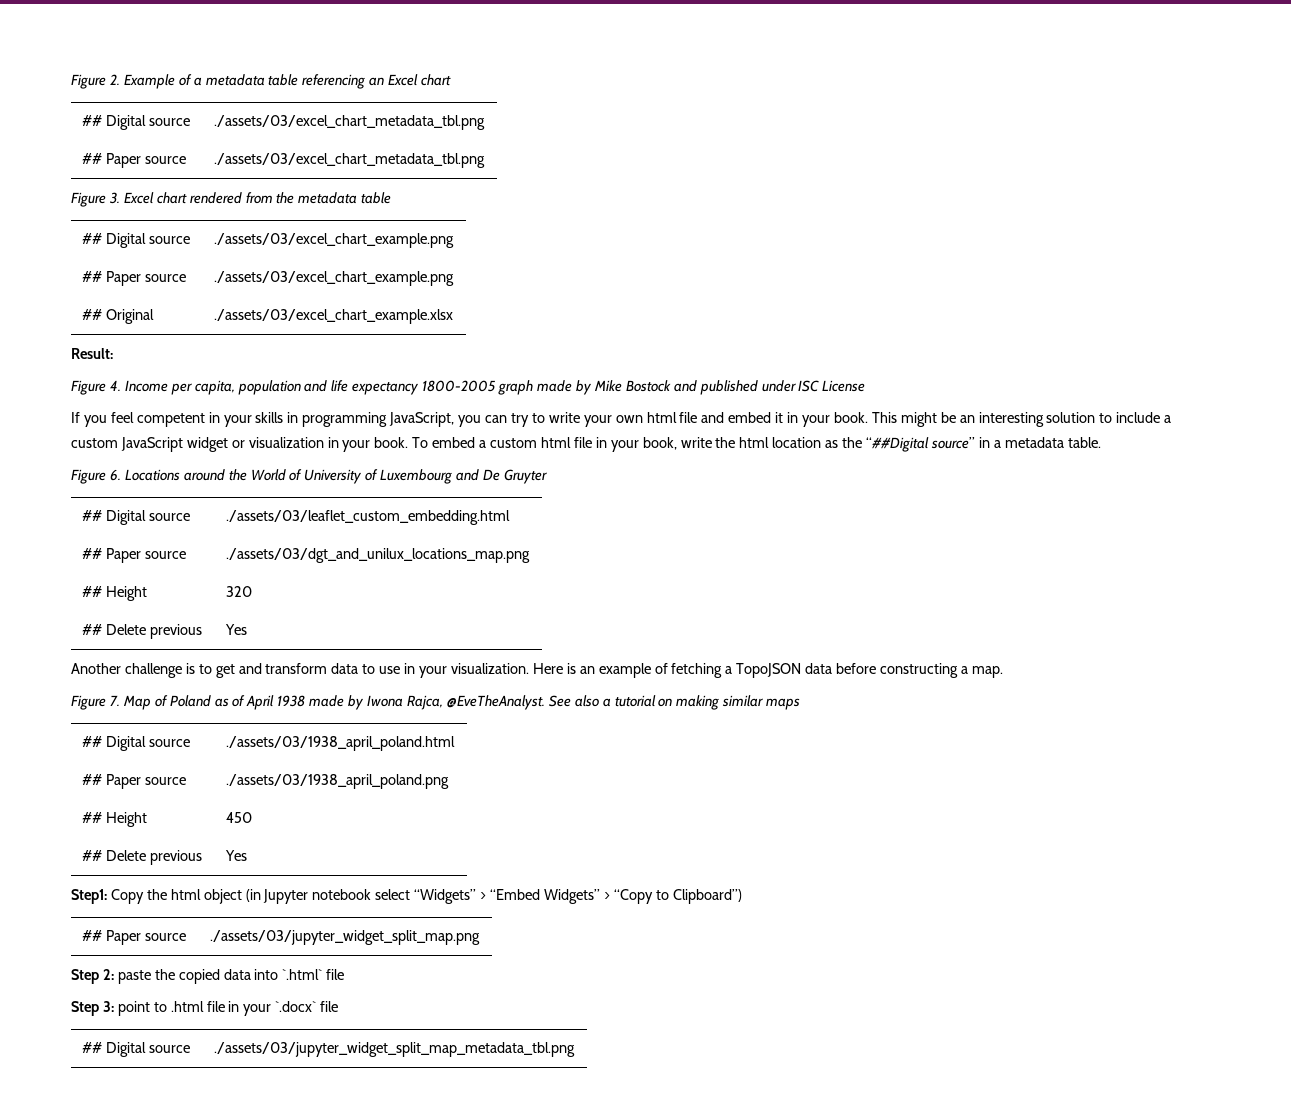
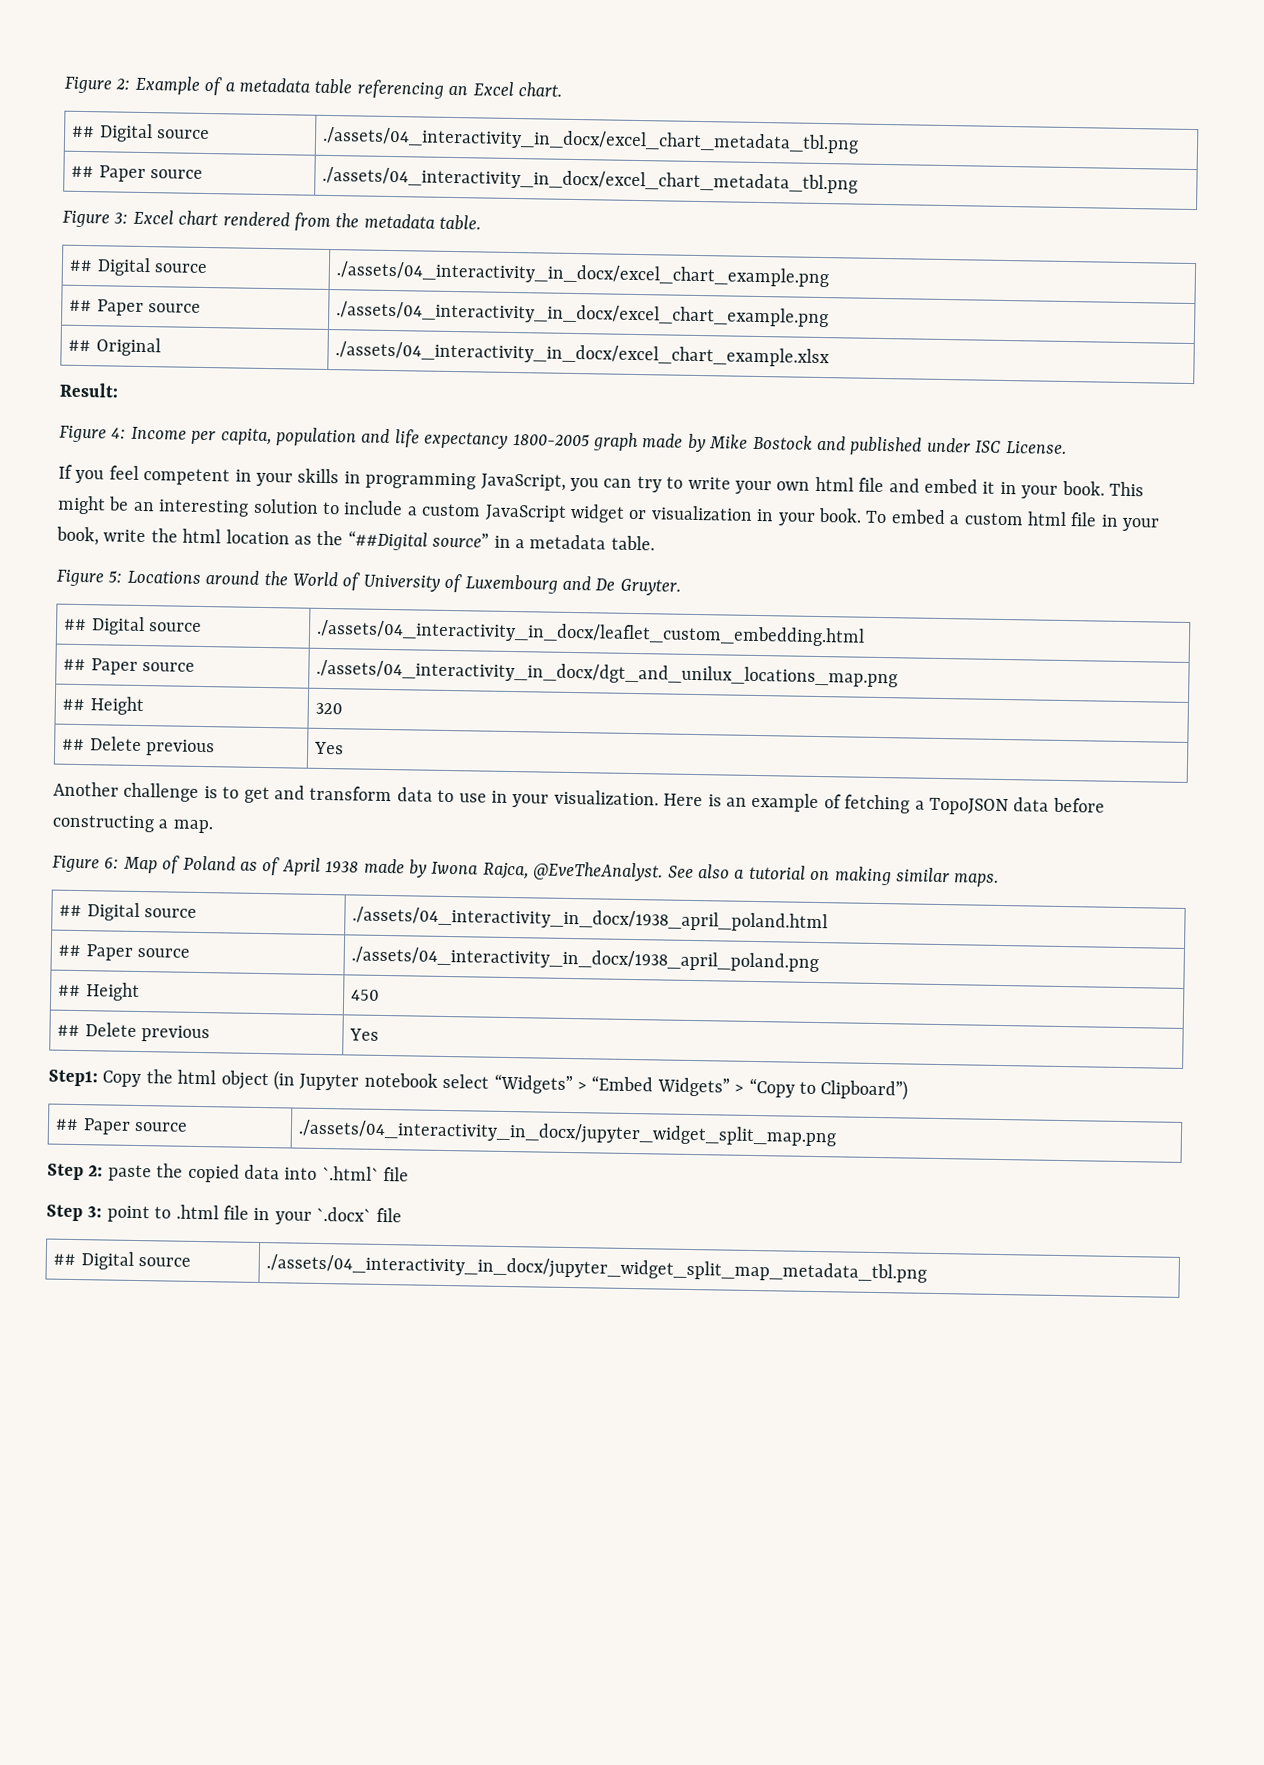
[71,74,120,89] Figure 2. -> [64,76,131,94] Figure 2:
[421,74,452,86] [81,115,190,130] [213,115,485,130] [81,153,186,168] [213,153,485,168] [71,192,120,207] chart // ## Digital source | ./assets/03/excel_chart_metadata_tbl.png // ## Paper source | ./assets/03/excel_chart_metadata_tbl.png // Figure 3. -> [517,82,562,97] [72,123,211,143] [322,126,860,154] [71,165,204,183] [322,166,859,194] [62,210,129,228] chart. // ## Digital source | ./assets/04_interactivity_in_docx/excel_chart_metadata_tbl.png // ## Paper source | ./assets/04_interactivity_in_docx/excel_chart_metadata_tbl.png // Figure 3:
[361,192,392,204] [81,233,190,248] [213,233,454,248] [81,271,186,286] [213,271,454,286] table // ## Digital source | ./assets/03/excel_chart_example.png // ## Paper source | ./assets/03/excel_chart_example.png -> [439,214,482,231] [69,257,208,277] [336,261,830,288] [69,299,202,316] [336,301,830,328] table. // ## Digital source | ./assets/04_interactivity_in_docx/excel_chart_example.png // ## Paper source | ./assets/04_interactivity_in_docx/excel_chart_example.png
[213,309,453,324] ./assets/03/excel_chart_example.xlsx -> [335,341,831,368] ./assets/04_interactivity_in_docx/excel_chart_example.xlsx
[109,380,121,391] 4. -> [111,427,127,439] 4:
[822,380,866,392] License -> [1005,440,1067,454] License.
[109,469,121,481] 6. -> [108,570,123,583] 5:
[503,469,547,484] [81,510,190,525] [225,510,510,525] [81,548,186,563] [225,548,530,563] Gruyter // ## Digital source | ./assets/03/leaflet_custom_embedding.html // ## Paper source | ./assets/03/dgt_and_unilux_locations_map.png -> [619,578,681,596] [64,616,203,636] [316,619,866,647] [63,658,196,675] [316,659,899,688] Gruyter. // ## Digital source | ./assets/04_interactivity_in_docx/leaflet_custom_embedding.html // ## Paper source | ./assets/04_interactivity_in_docx/dgt_and_unilux_locations_map.png
[109,695,120,706] 7. -> [104,857,120,869] 6:
[766,698,801,710] [81,736,190,751] [225,736,455,751] [81,774,186,789] [225,774,449,789] maps // ## Digital source | ./assets/03/1938_april_poland.html // ## Paper source | ./assets/03/1938_april_poland.png -> [953,872,1000,887] [59,902,198,922] [352,906,829,933] [58,944,191,961] [351,946,820,973] maps. // ## Digital source | ./assets/04_interactivity_in_docx/1938_april_poland.html // ## Paper source | ./assets/04_interactivity_in_docx/1938_april_poland.png
[209,930,480,945] ./assets/03/jupyter_widget_split_map.png -> [298,1119,838,1148] ./assets/04_interactivity_in_docx/jupyter_widget_split_map.png
[213,1042,575,1057] ./assets/03/jupyter_widget_split_map_metadata_tbl.png -> [266,1254,928,1284] ./assets/04_interactivity_in_docx/jupyter_widget_split_map_metadata_tbl.png

